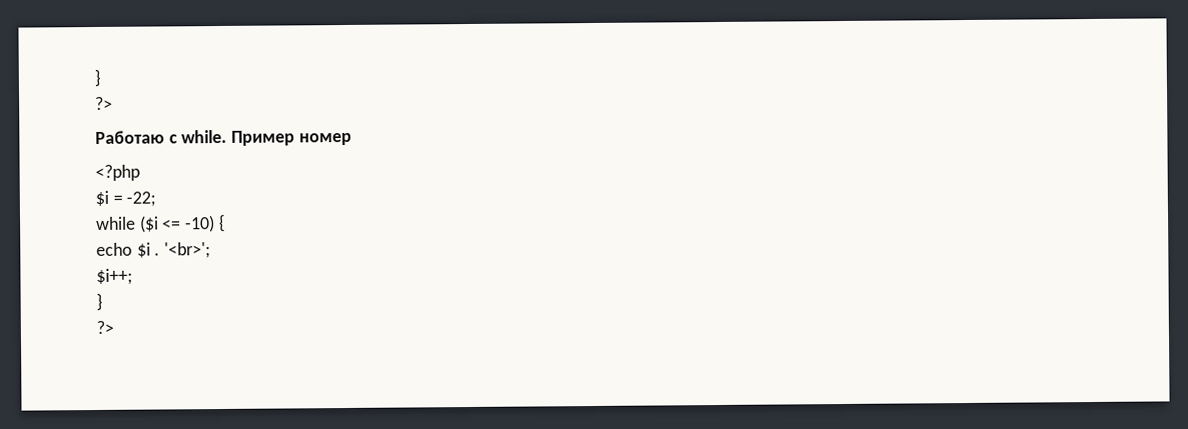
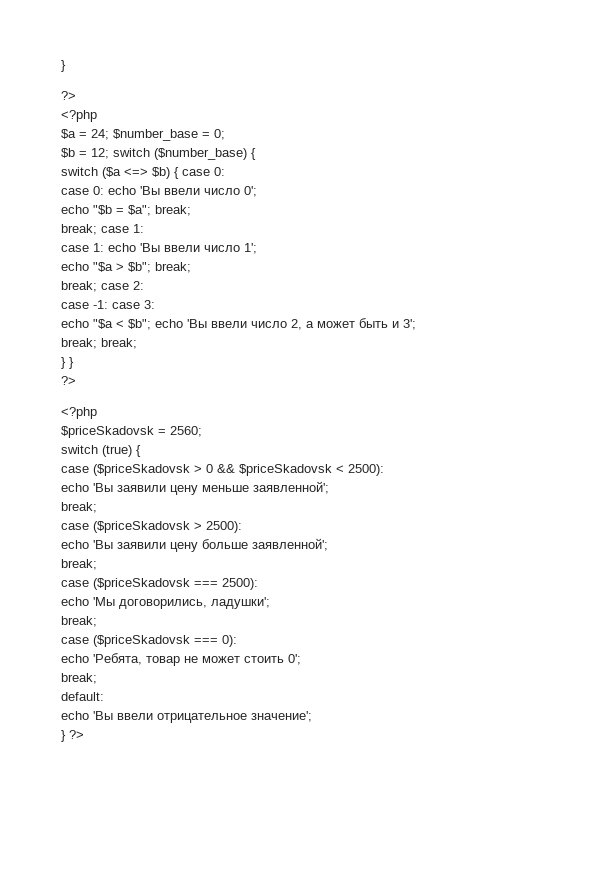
[94,68,101,88] [95,96,113,111] [95,129,352,146] [95,164,140,181] [95,190,157,207] [96,213,226,233] [96,242,212,259] [96,268,133,285] [96,292,103,311] } // ?> // Работаю с while. Пример номер // <?php // $i = -22; // while ($i <= -10) { // echo $i . '<br>'; // $i++; // } // -> [61,60,66,72] [61,91,76,100] [61,110,97,122] [61,129,225,141] [61,148,256,160] [61,167,225,179] [61,186,257,197] [61,205,191,216] [61,224,144,235] [61,243,257,254] [61,262,191,273] [61,281,144,292] [61,300,155,309] [61,318,416,330] [61,338,137,349] [61,357,74,369] [61,376,76,385] [61,407,97,419] [61,426,202,438] [61,445,141,457] [61,464,384,476] [61,481,329,495] [61,502,97,513] [61,521,242,533] [61,538,328,552] [61,559,97,570] [61,578,258,590] [61,597,270,609] [61,616,97,627] [61,635,237,647] [61,653,301,666] [61,673,97,684] [61,692,104,701] [61,711,312,723] [61,730,66,742] } // ?> // <?php // $a = 24; $number_base = 0; // $b = 12; switch ($number_base) { // switch ($a <=> $b) { case 0: // case 0: echo 'Вы ввели число 0'; // echo "$b = $a"; break; // break; case 1: // case 1: echo 'Вы ввели число 1'; // echo "$a > $b"; break; // break; case 2: // case -1: case 3: // echo "$a < $b"; echo 'Вы ввели число 2, а может быть и 3'; // break; break; // } } // ?> // <?php // $priceSkadovsk = 2560; // switch (true) { // case ($priceSkadovsk > 0 && $priceSkadovsk < 2500): // echo 'Вы заявили цену меньше заявленной'; // break; // case ($priceSkadovsk > 2500): // echo 'Вы заявили цену больше заявленной'; // break; // case ($priceSkadovsk === 2500): // echo 'Мы договорились, ладушки'; // break; // case ($priceSkadovsk === 0): // echo 'Ребята, товар не может стоить 0'; // break; // default: // echo 'Вы ввели отрицательное значение'; // }

